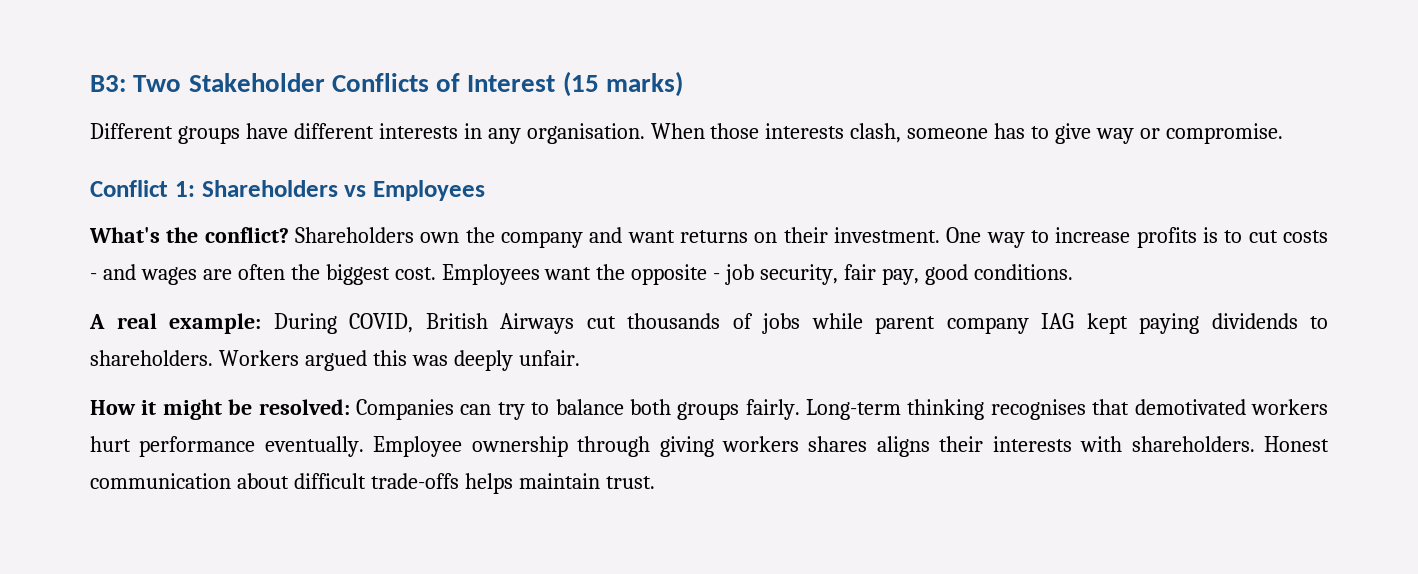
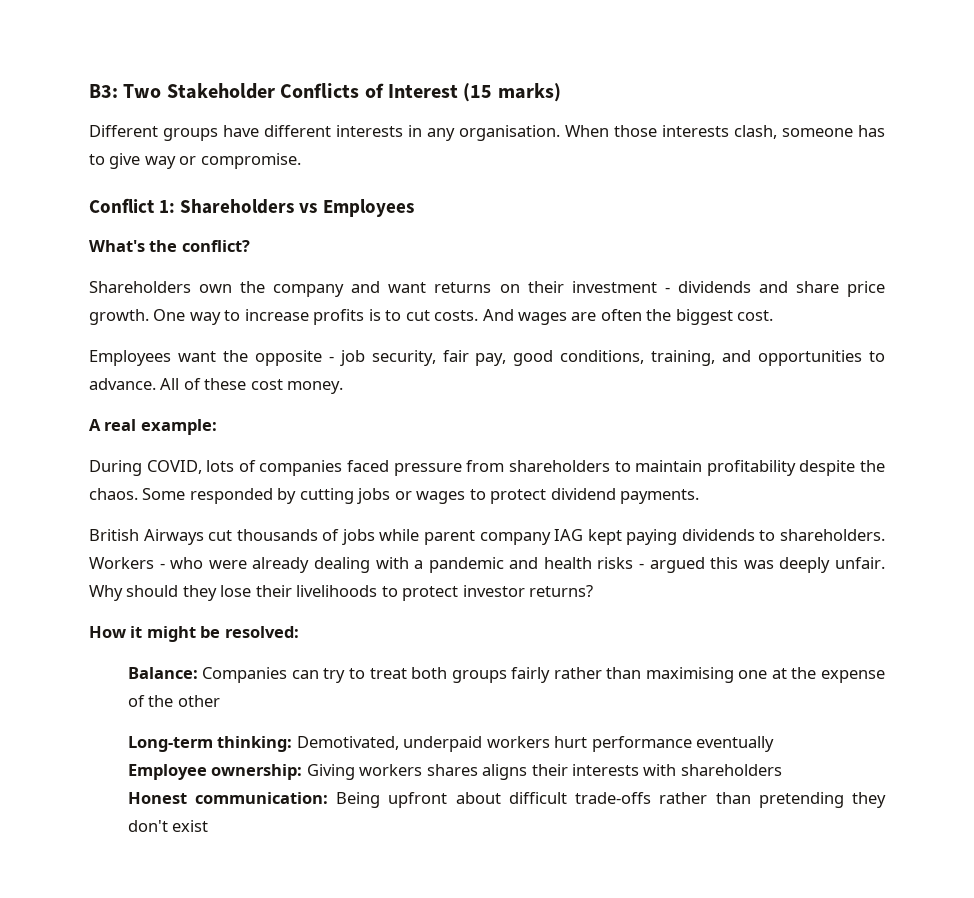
(289, 235) none -> (250, 246) //
[834,227,941,243] investment. -> [571,281,885,297] [89,309,149,325] investment - dividends and share price growth.
[1282,230,1328,243] [90,264,136,280] costs - and -> [434,309,514,321] costs. And
(436, 273) none -> (774, 315) //
[973,264,1073,280] conditions. -> [560,350,886,366] [89,378,344,394] conditions, training, and opportunities to advance. All of these cost money.
(261, 323) none -> (217, 427) //
(413, 323) none -> [206,460,886,476] [89,488,700,504] lots of companies faced pressure from shareholders to maintain profitability despite the chaos. Some responded by cutting jobs or wages to protect dividend payments. //
(299, 358) none -> [159,557,645,573] - who were already dealing with a pandemic and health risks -
(580, 358) none -> [89,585,594,601] Why should they lose their livelihoods to protect investor returns?
(350, 407) none -> [127,667,198,679] // Balance:
[555,399,624,415] balance -> [369,668,407,679] treat
[745,399,1328,420] [90,436,714,457] fairly. Long-term thinking recognises that demotivated workers hurt performance eventually. Employee ownership through giving -> [511,667,885,683] [127,695,220,707] [127,736,774,752] [127,764,355,780] fairly rather than maximising one at the expense of the other // Long-term thinking: Demotivated, underpaid workers hurt performance eventually // Employee ownership: Giving
[1131,436,1329,452] [90,473,655,494] shareholders. Honest communication about difficult trade-offs helps maintain trust. -> [680,764,782,776] [127,792,886,808] [127,820,209,832] shareholders // Honest communication: Being upfront about difficult trade-offs rather than pretending they don't exist

